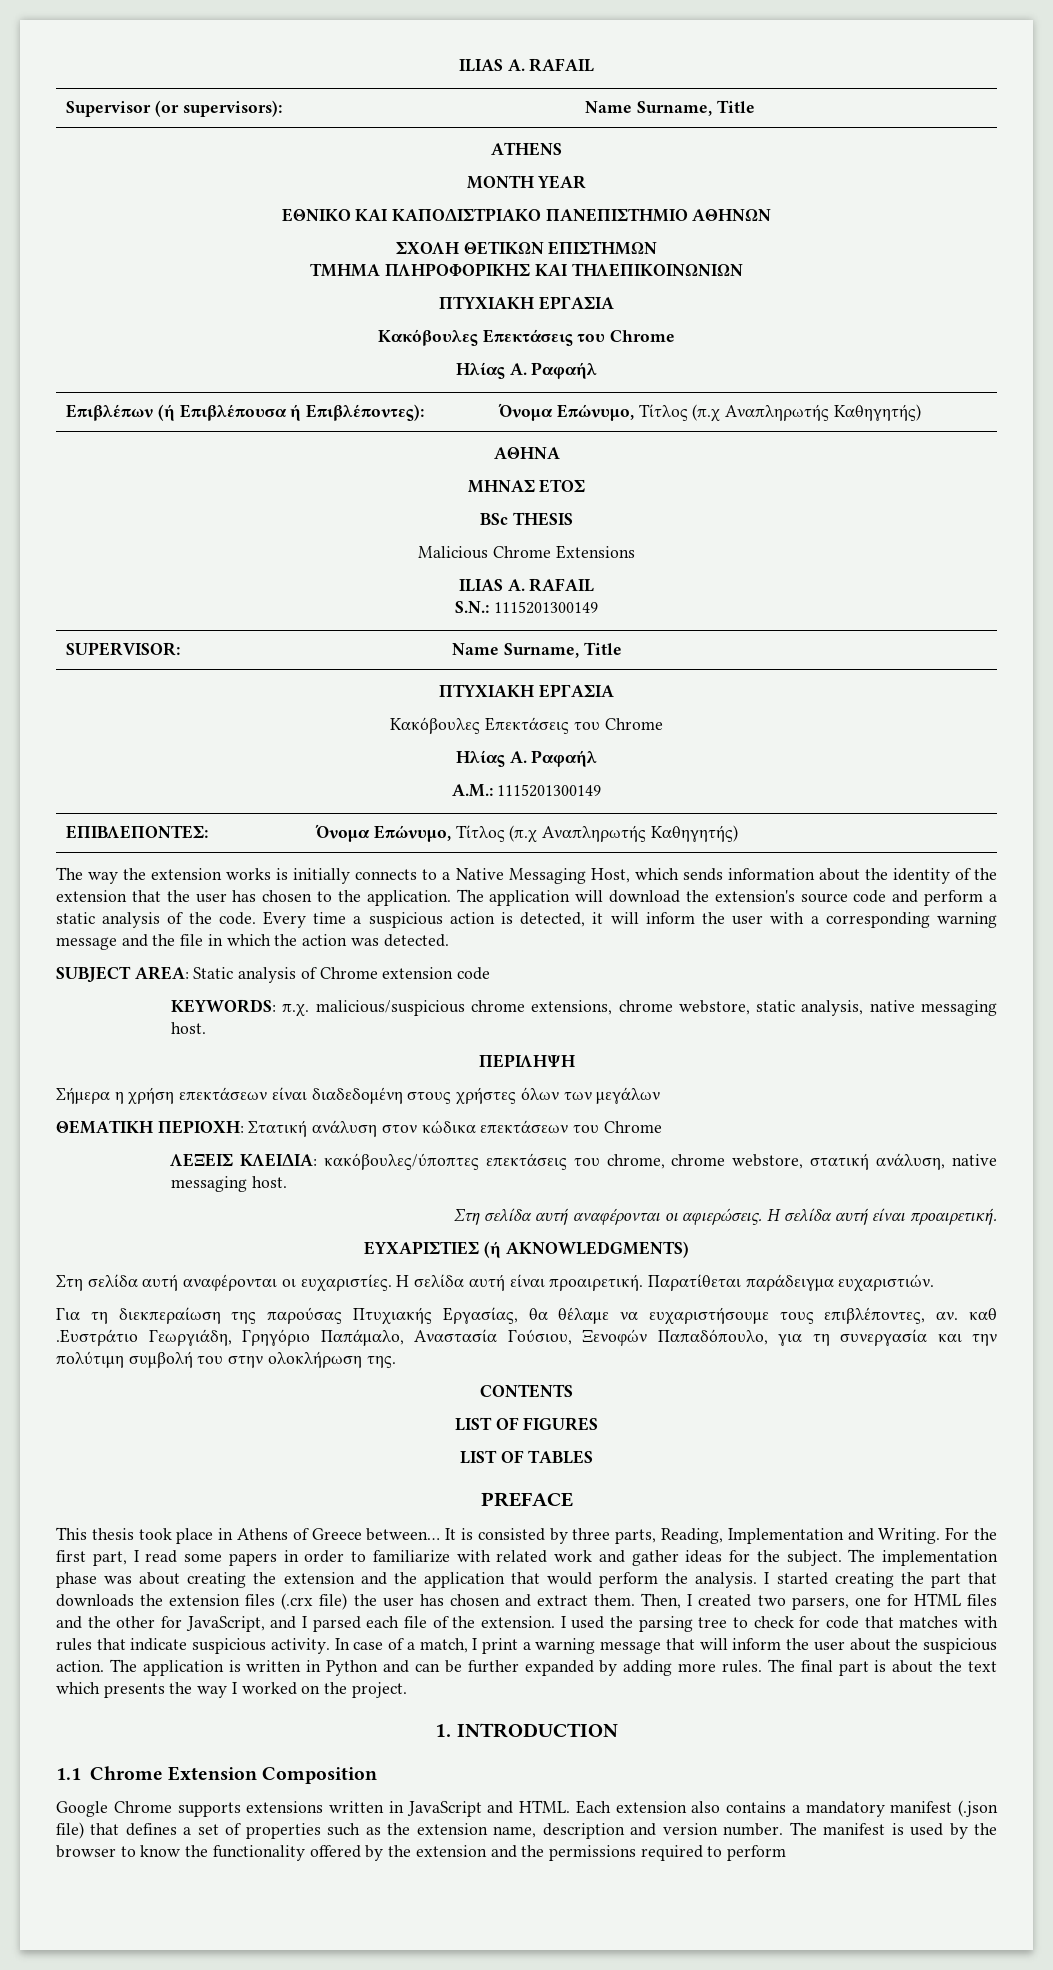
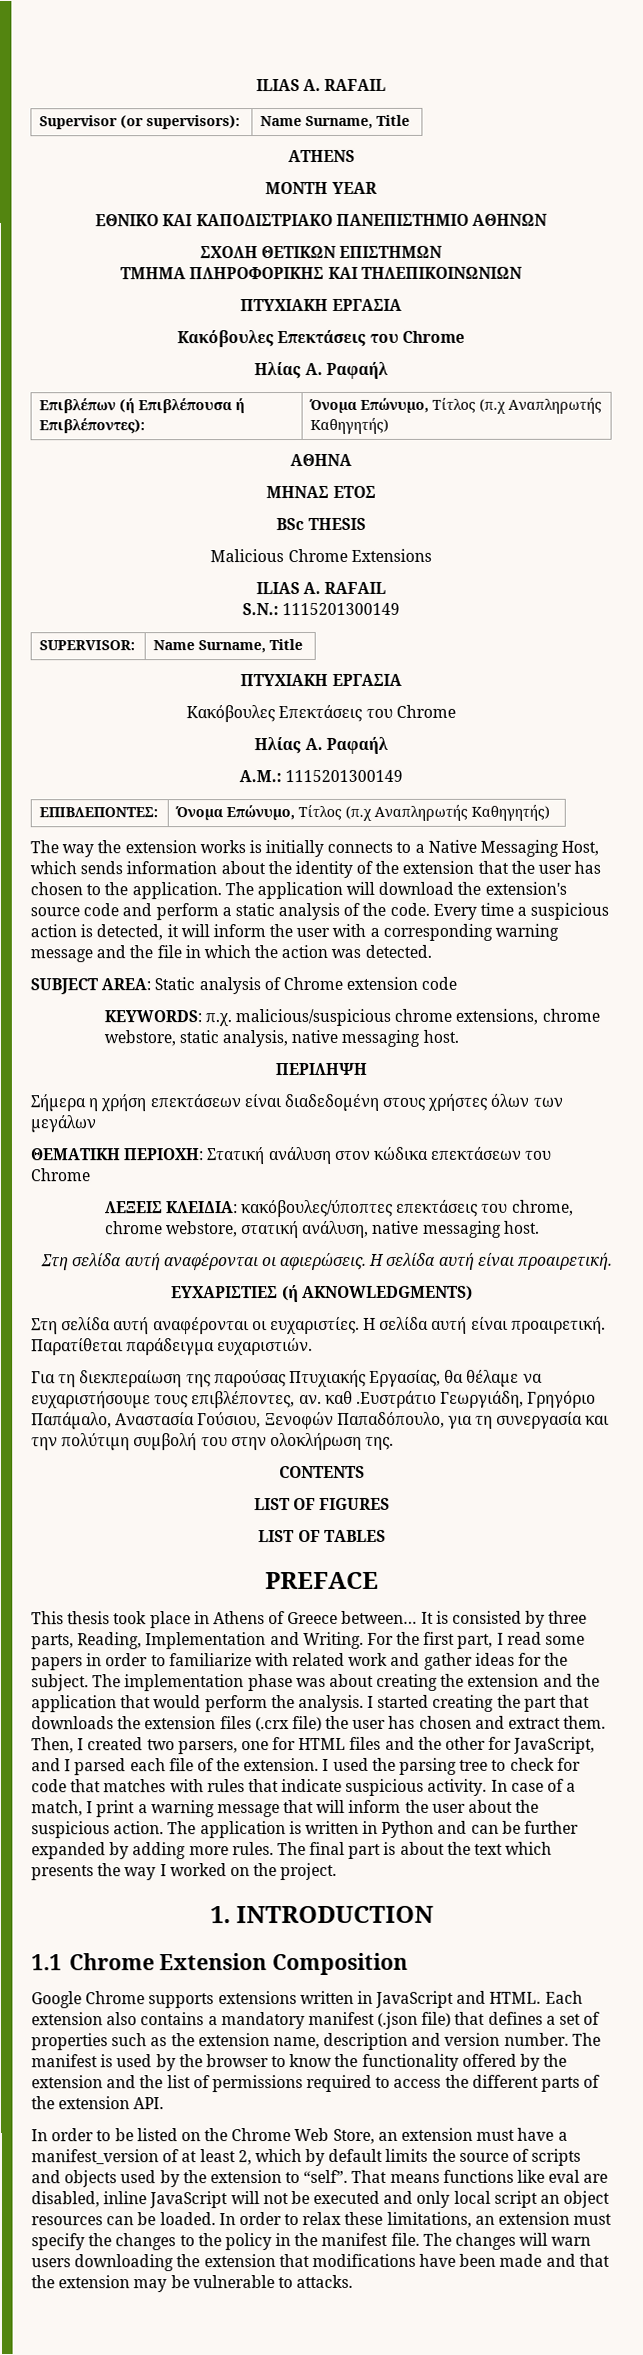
(545, 1851) none -> [166,2075,210,2089] list of
[727,1845,787,1861] perform -> [393,2074,601,2092] [31,2096,165,2110] [31,2127,568,2144] [31,2148,582,2167] [31,2169,609,2188] [31,2190,611,2209] [31,2211,613,2228] [31,2232,592,2251] [31,2253,610,2272] [31,2274,354,2293] access the different parts of the extension API. // In order to be listed on the Chrome Web Store, an extension must have a manifest_version of at least 2, which by default limits the source of scripts and objects used by the extension to “self”. That means functions like eval are disabled, inline JavaScript will not be executed and only local script an object resources can be loaded. In order to relax these limitations, an extension must specify the changes to the policy in the manifest file. The changes will warn users downloading the extension that modifications have been made and that the extension may be vulnerable to attacks.

